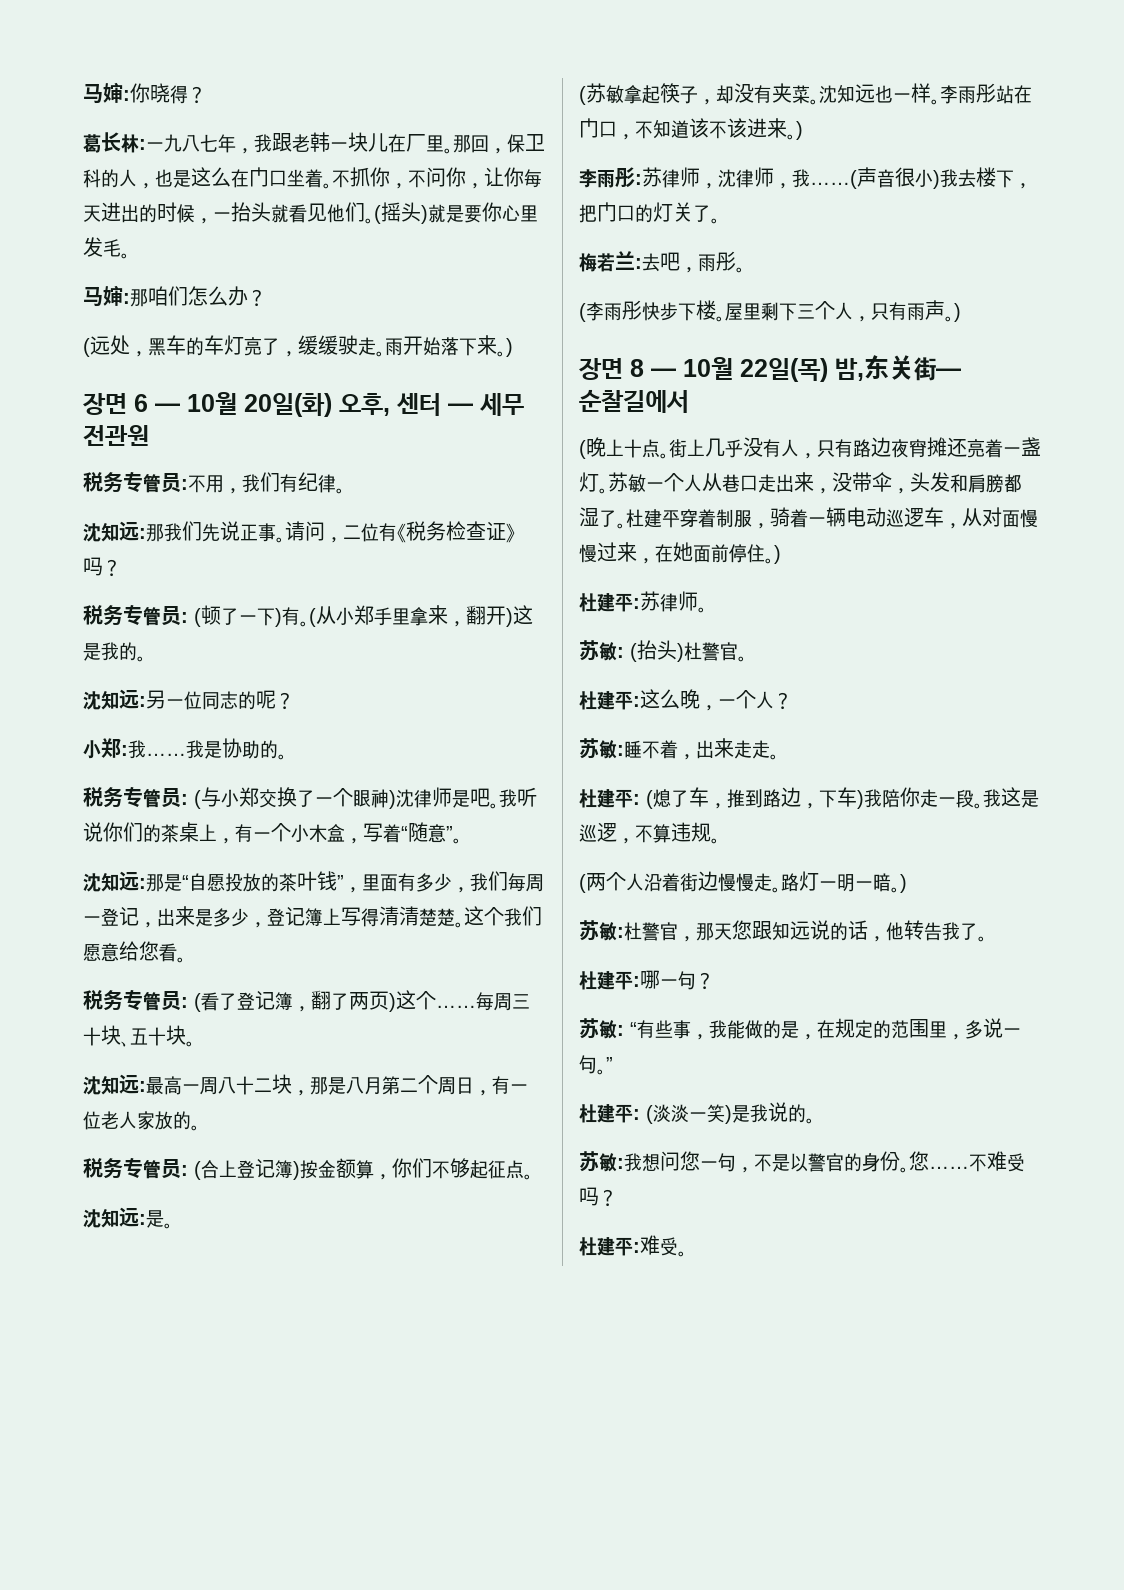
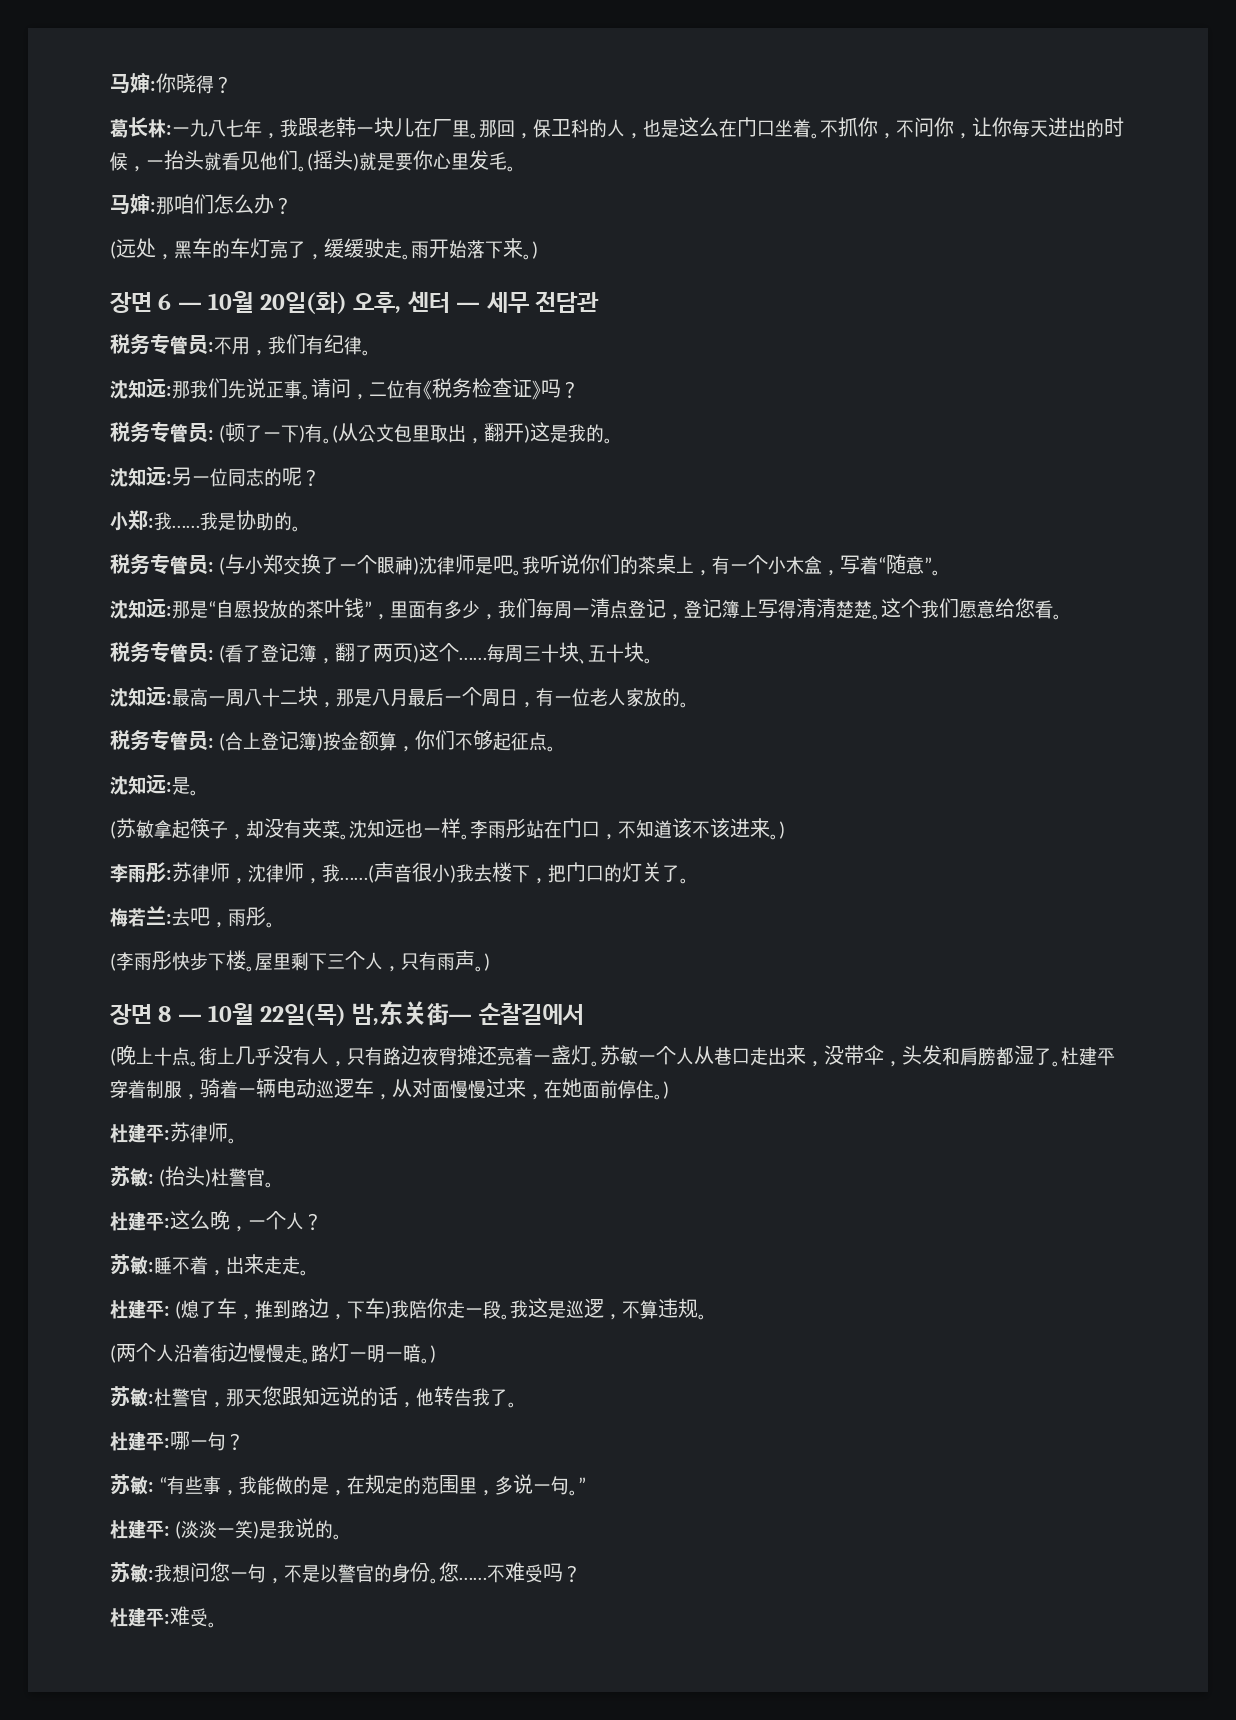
[83,425,149,446] 전관원 -> [535,291,600,313] 전담관
[336,605,448,626] 小郑手里拿来 -> [358,424,467,443] 公文包里取出
[101,906,249,928] 登记，出来是多少 -> [590,598,666,619] 清点登记
[382,1076,418,1095] 第二 -> [408,688,462,707] 最后一

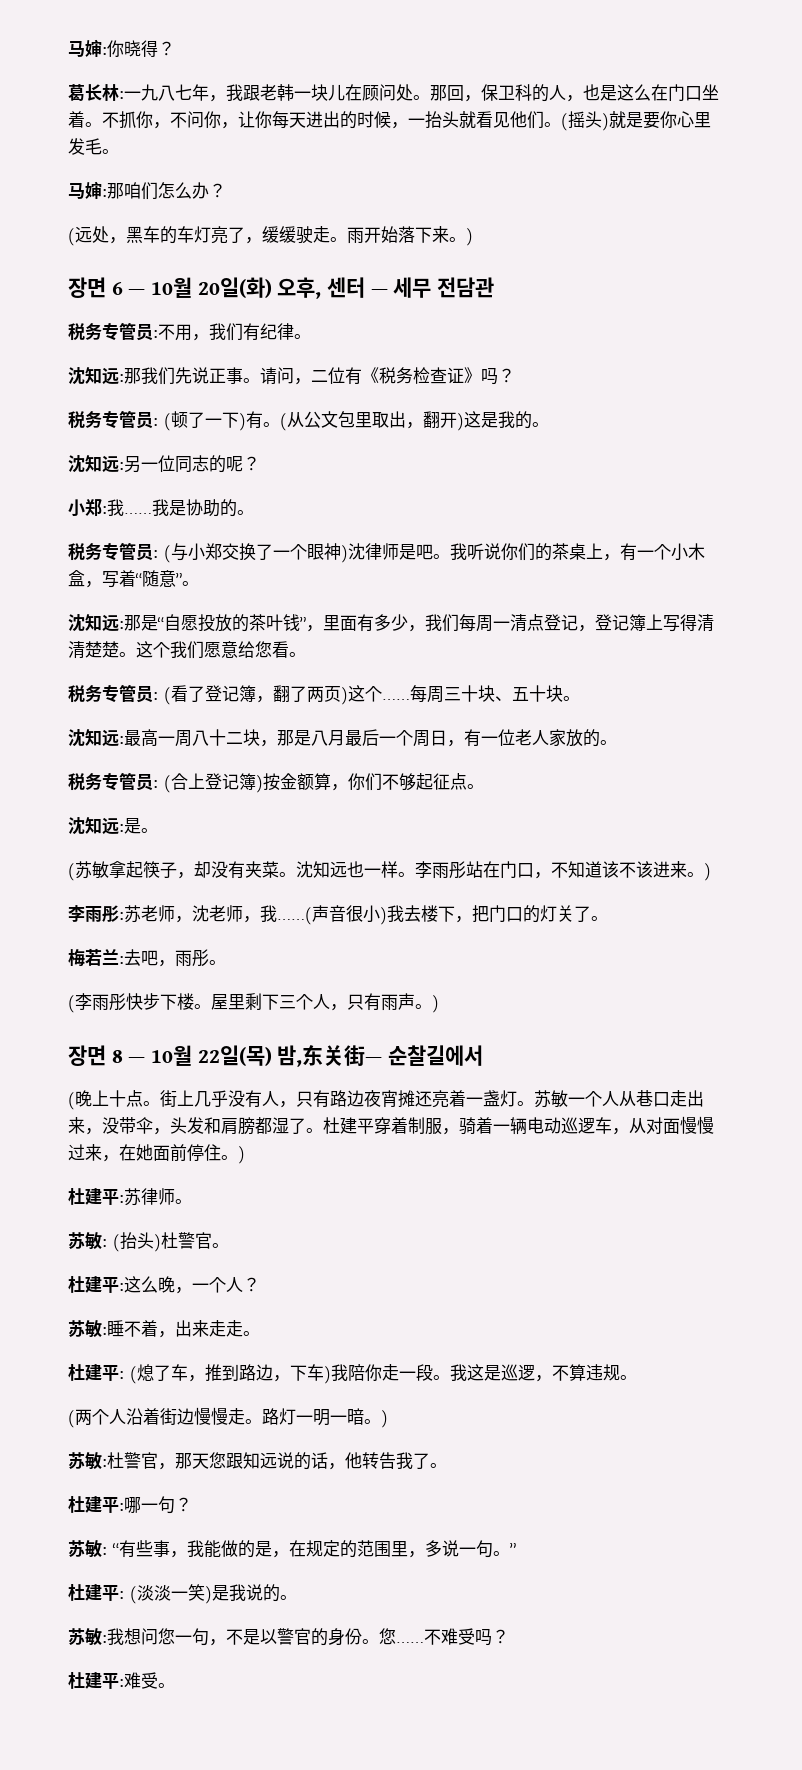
[432,119,470,137] 厂里 -> [362,84,413,101] 顾问处
[192,862,284,884] 律师，沈律 -> [141,905,226,923] 老师，沈老

